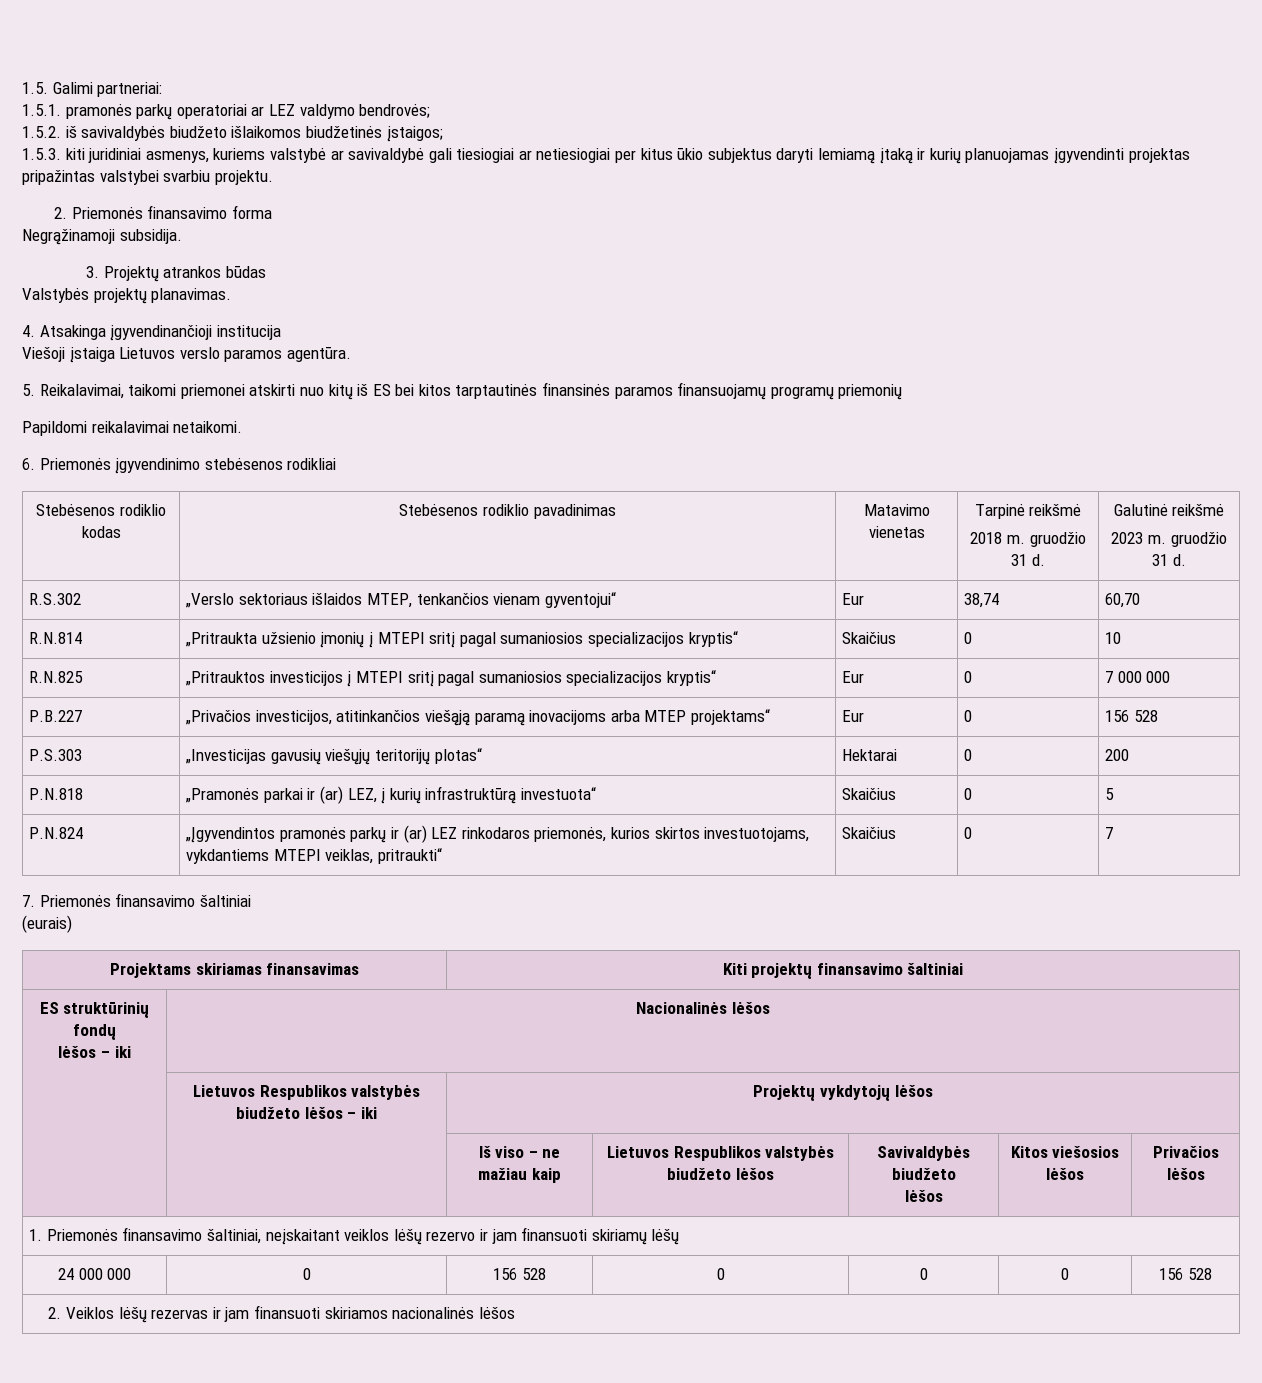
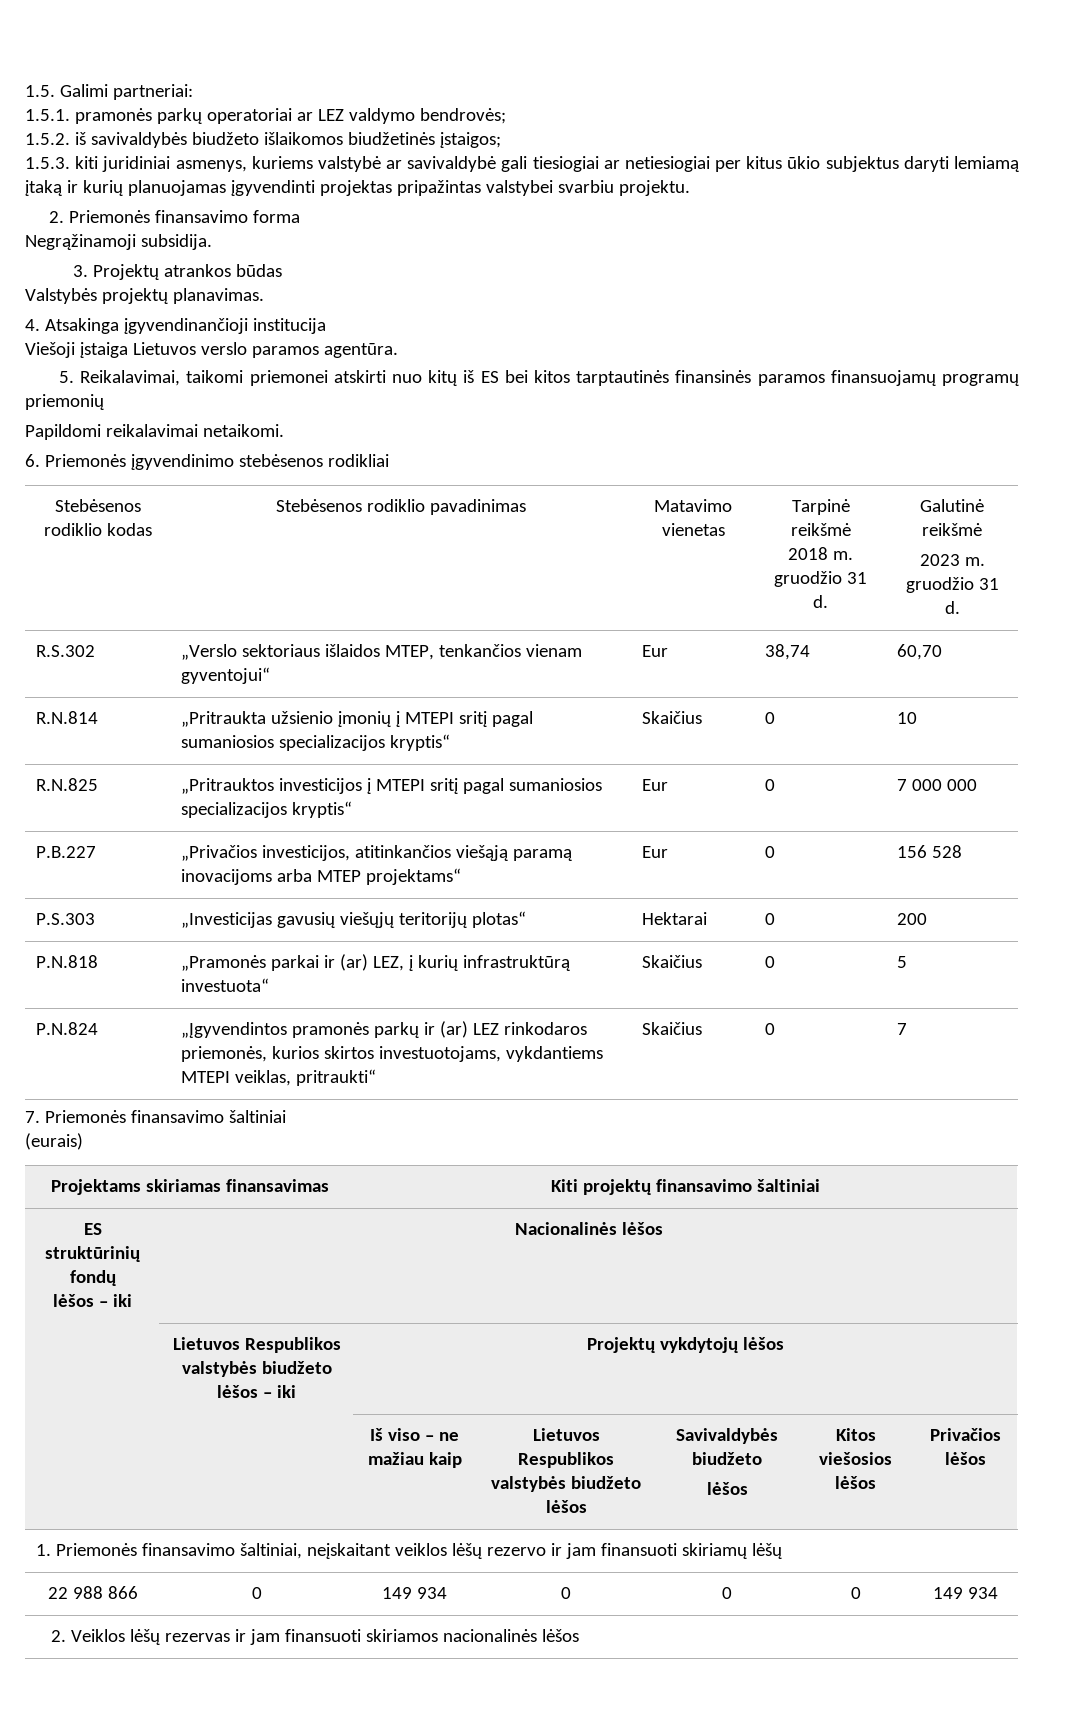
[57,1268,132,1280] [302,1268,311,1280] [493,1268,546,1280] 24 000 000 | 0 | 156 528 -> [47,1586,138,1599] [251,1587,262,1599] [382,1587,447,1599] 22 988 866 | 0 | 149 934
[1159,1268,1212,1280] 156 528 -> [933,1587,998,1599] 149 934

